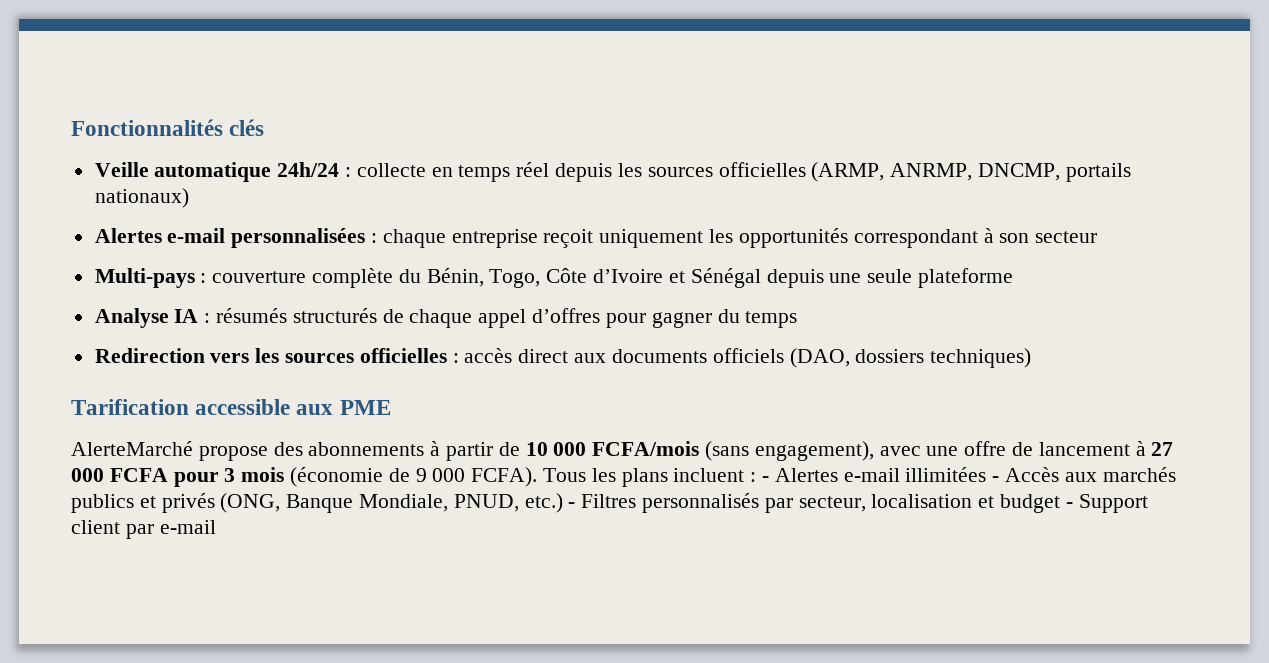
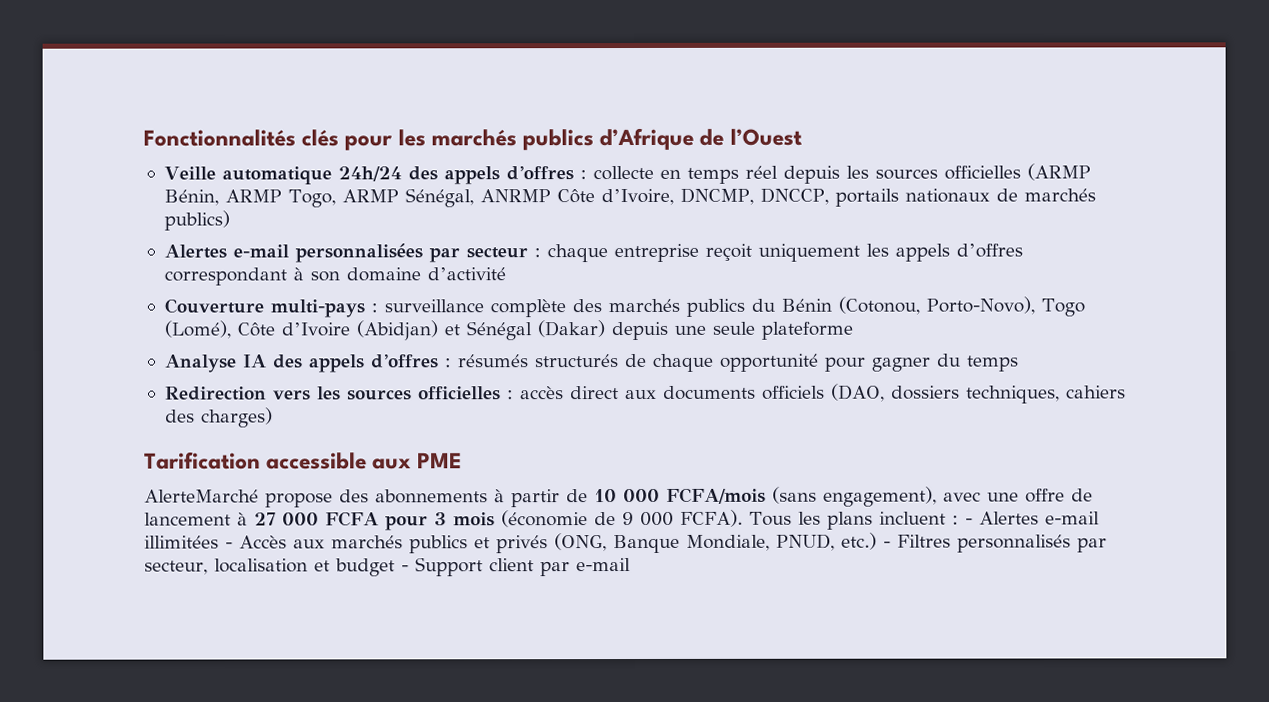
(265, 127) none -> [344,127,802,151] pour les marchés publics d’Afrique de l’Ouest
(340, 169) none -> [407,166,574,185] des appels d’offres
[811,162,1131,182] [94,188,189,208] (ARMP, ANRMP, DNCMP, portails nationaux) -> [1026,163,1091,181] [163,187,1096,208] [163,210,230,231] (ARMP Bénin, ARMP Togo, ARMP Sénégal, ANRMP Côte d’Ivoire, DNCMP, DNCCP, portails nationaux de marchés publics)
(366, 238) none -> [428,247,528,263] par secteur
[738,228,848,248] opportunités -> [894,243,1023,262] appels d’offres
[1035,231,1098,243] [94,268,541,288] secteur // Multi-pays : couverture complète du Bénin, Togo, -> [345,267,506,282] [163,296,1085,318] [163,320,231,339] domaine d’activité // Couverture multi-pays : surveillance complète des marchés publics du Bénin (Cotonou, Porto-Novo), Togo (Lomé),
(664, 276) none -> [355,320,438,341] (Abidjan)
(761, 278) none -> [536,320,605,338] (Dakar)
(199, 316) none -> [272,354,439,373] des appels d’offres
[478,308,601,328] appel d’offres -> [719,353,819,372] opportunité
[930,348,1032,368] techniques) -> [965,385,1126,404] [164,407,273,428] techniques, cahiers des charges)

